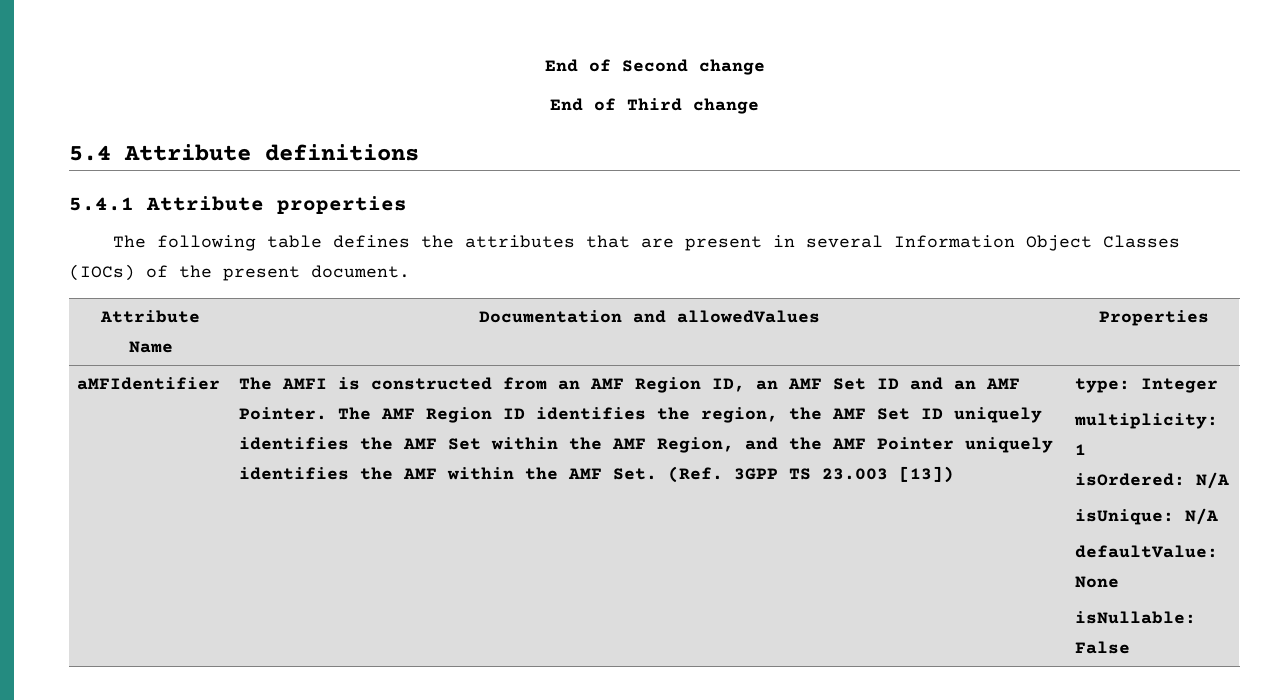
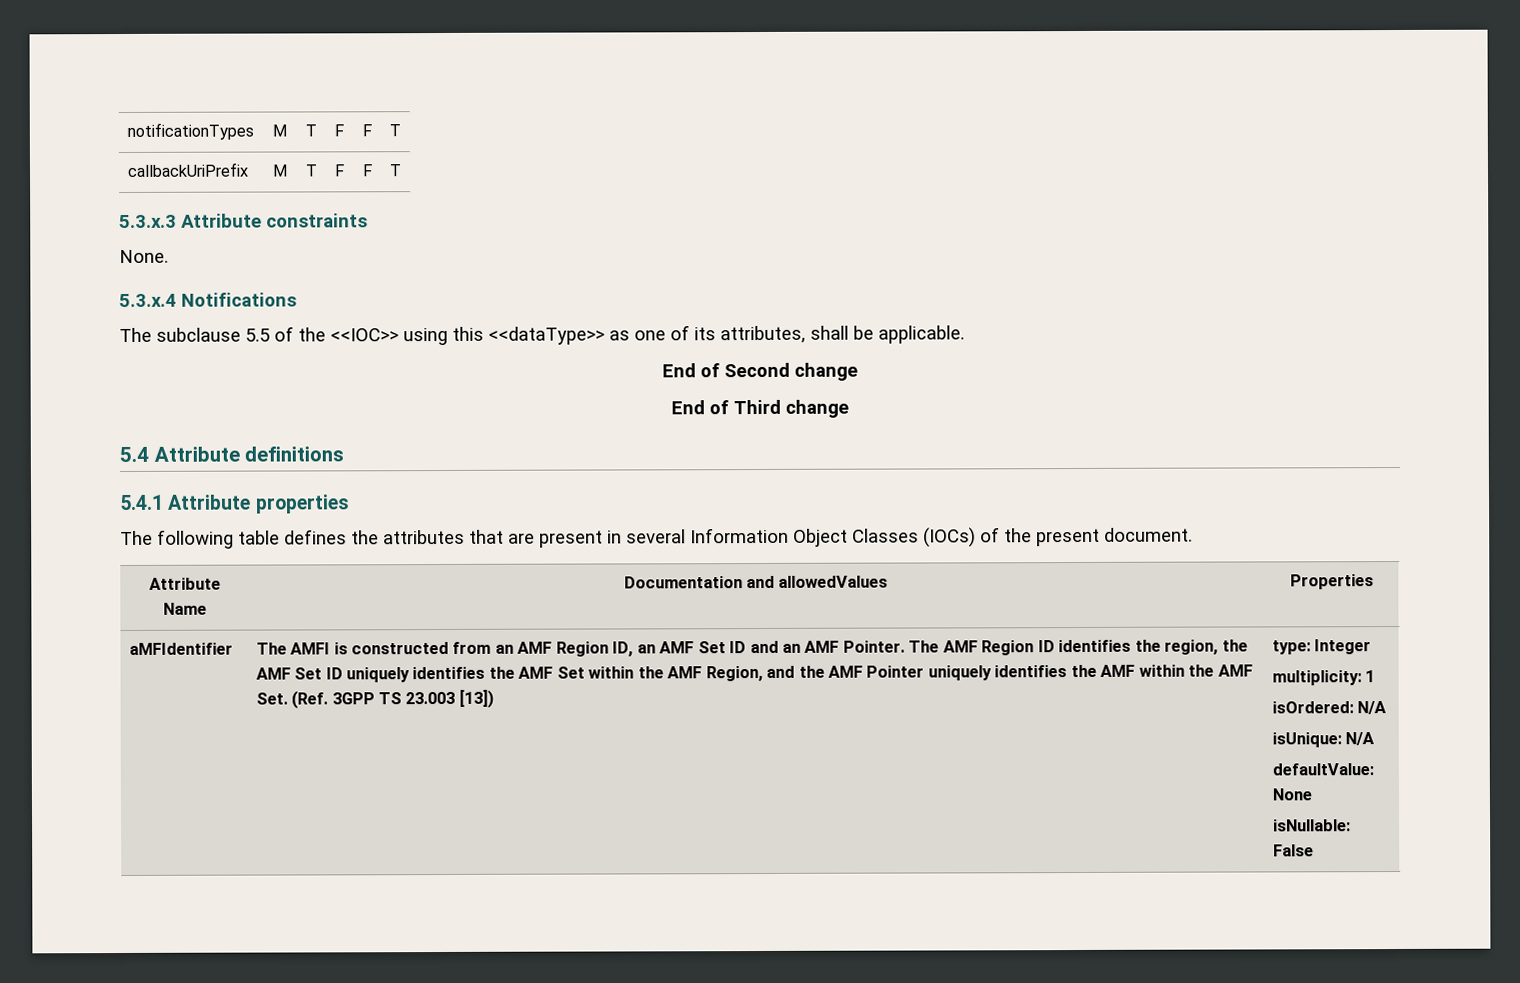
(544, 65) none -> [126,122,254,140] [271,124,288,137] [304,124,317,137] [334,124,344,137] [361,124,372,137] [388,124,401,137] [126,162,249,177] [271,164,289,177] [304,164,318,177] [334,164,345,177] [361,164,373,177] [388,164,402,177] [119,213,368,229] [119,249,169,264] [119,292,297,308] [119,325,965,346] notificationTypes | M | T | F | F | T // callbackUriPrefix | M | T | F | F | T // 5.3.x.3 Attribute constraints // None. // 5.3.x.4 Notifications // The subclause 5.5 of the <<IOC>> using this <<dataType>> as one of its attributes, shall be applicable. //

